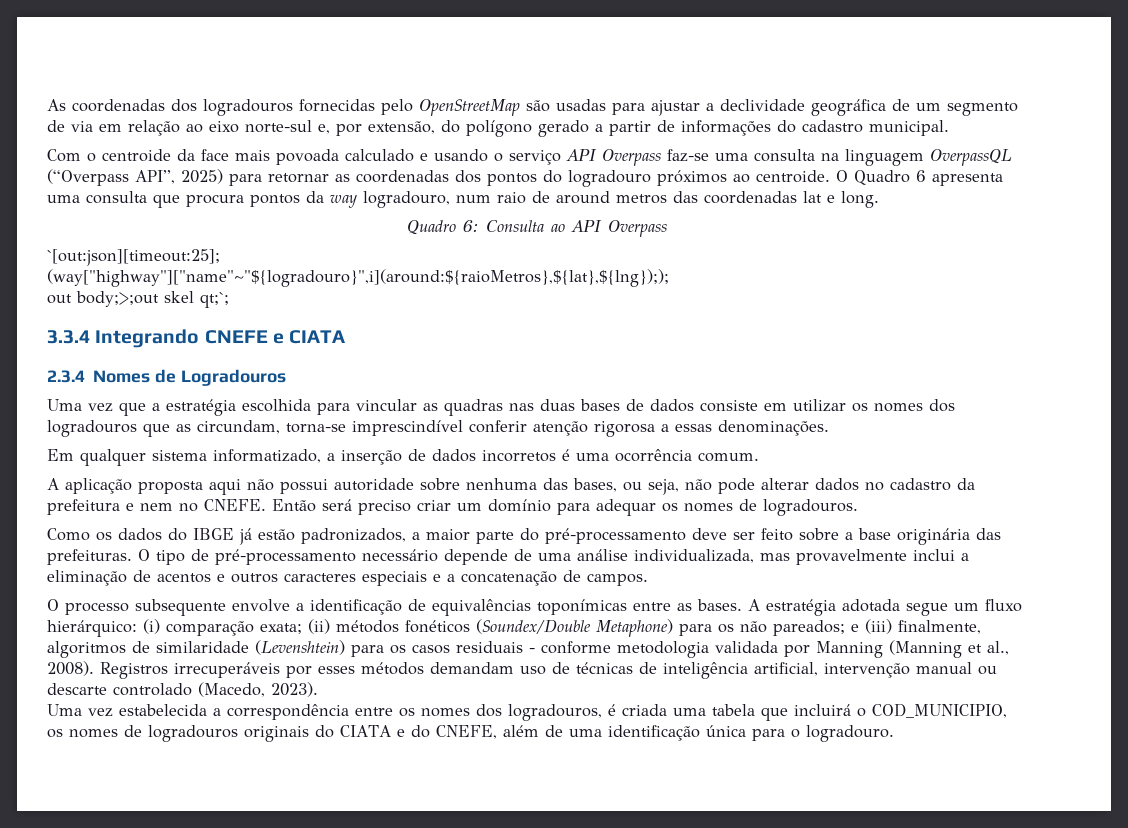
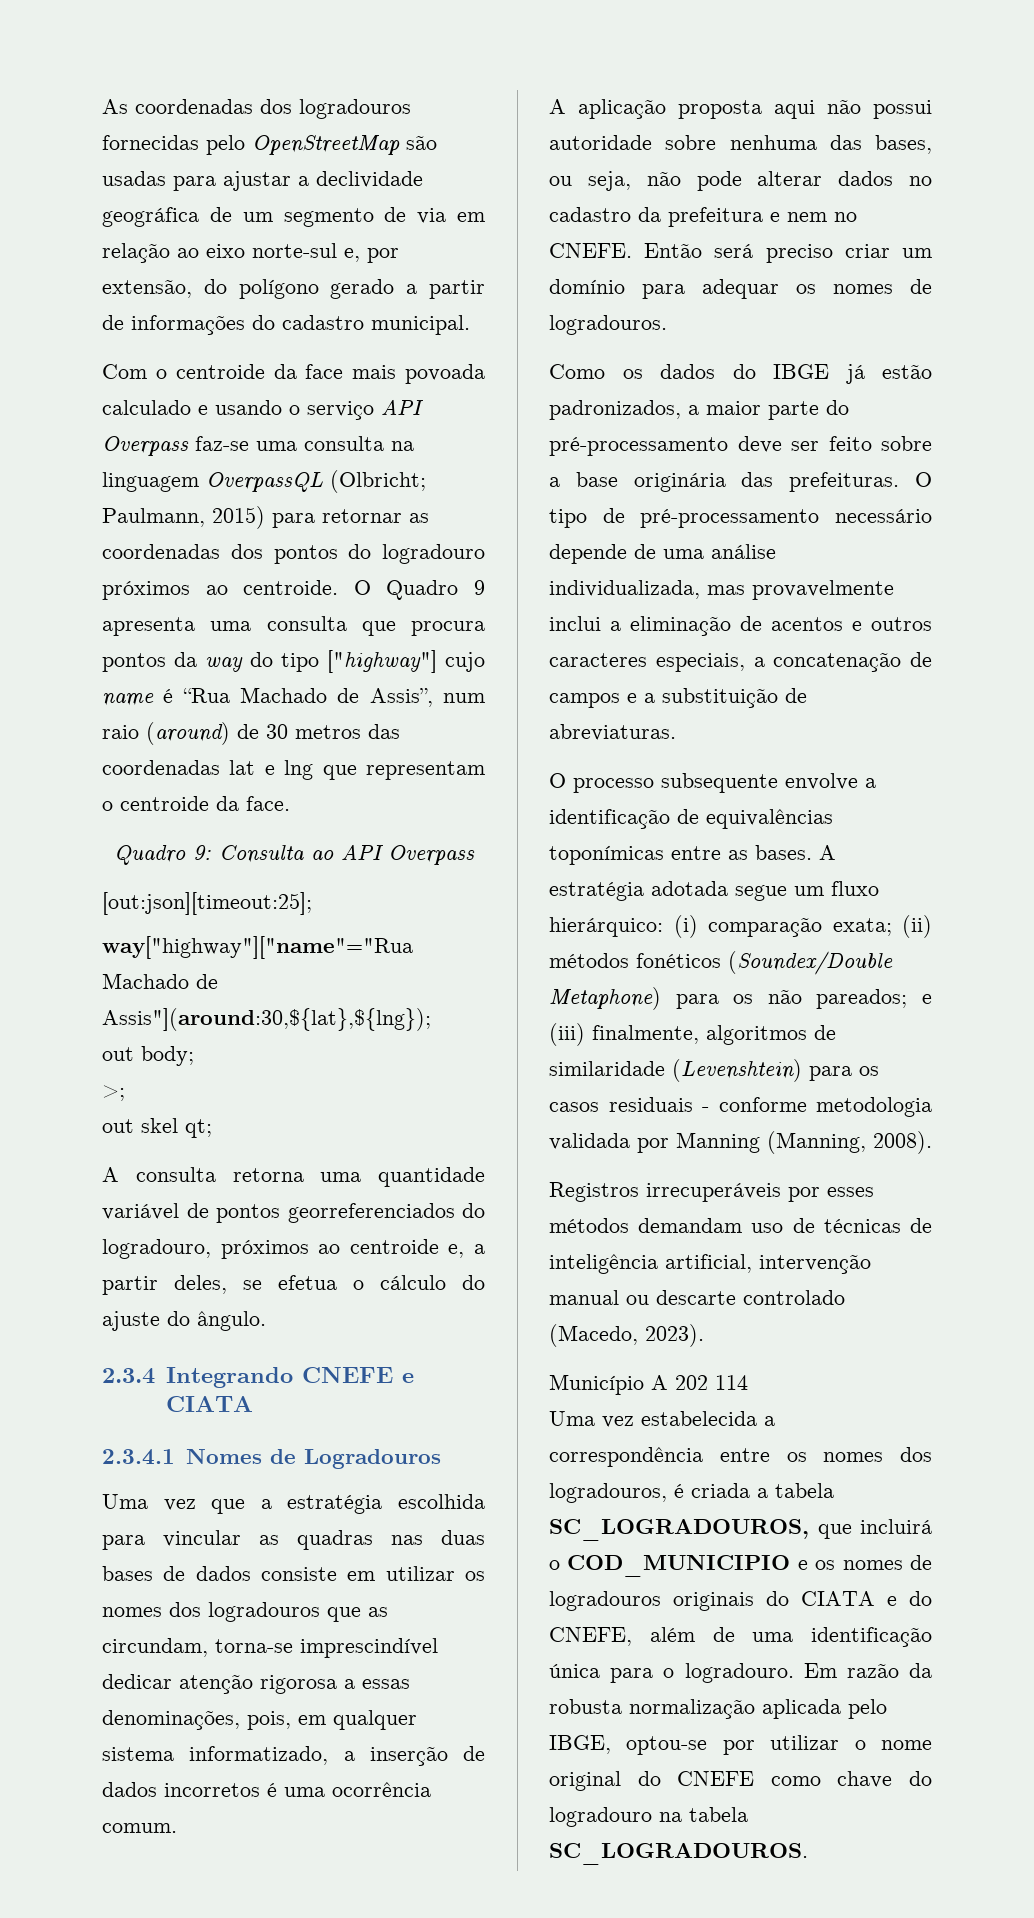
[47,169,223,186] (“Overpass API”, 2025) -> [330,470,426,493] [102,506,265,529] (Olbricht; Paulmann, 2015)
[916,170,926,182] 6 -> [474,580,485,595] 9
[363,191,610,208] logradouro, num raio de around -> [250,650,485,673] [102,687,485,707] [102,722,288,745] do tipo ["highway"] cujo name é “Rua Machado de Assis”, num raio (around) de 30
[841,191,879,208] [407,220,479,235] long. // Quadro 6: -> [284,760,485,780] [102,796,290,811] [113,845,211,865] lng que representam o centroide da face. // Quadro 9:
[47,249,220,266] [47,269,669,287] [47,291,229,308] [47,330,90,344] `[out:json][timeout:25]; // (way["highway"]["name"~"${logradouro}",i](around:${raioMetros},${lat},${lng});); // out body;>;out skel qt;`; // 3.3.4 -> [102,892,312,915] [102,936,413,959] [102,973,218,989] [102,1008,431,1031] [102,1046,194,1066] [102,1085,125,1101] [102,1118,212,1138] [102,1167,485,1187] [102,1203,485,1223] [102,1239,485,1259] [102,1275,485,1295] [102,1311,266,1331] [102,1368,155,1384] [out:json][timeout:25]; // way["highway"]["name"="Rua Machado de Assis"](around:30,${lat},${lng}); // out body; // >; // out skel qt; // A consulta retorna uma quantidade variável de pontos georreferenciados do logradouro, próximos ao centroide e, a partir deles, se efetua o cálculo do ajuste do ângulo. // 2.3.4
[47,370,85,383] 2.3.4 -> [102,1449,175,1465] 2.3.4.1
[469,420,527,433] conferir -> [102,1674,172,1689] dedicar
[718,420,829,436] [47,449,74,461] denominações. // Em -> [102,1710,326,1730] denominações, pois, em
[362,571,441,586] especiais e -> [655,653,745,672] especiais,
[587,573,648,586] campos. -> [549,688,807,708] [549,724,676,741] campos e a substituição de abreviaturas.
[889,640,1009,658] (Manning et al., -> [767,1131,866,1154] (Manning,
(94, 668) none -> (932, 1142) //
(318, 689) none -> [549,1374,748,1395] // Município A 202 114
[673,704,755,716] uma tabela -> [757,1483,834,1498] [549,1519,809,1541] a tabela SC_LOGRADOUROS,
[872,703,1007,718] COD_MUNICIPIO, -> [567,1555,808,1577] COD_MUNICIPIO e
(894, 733) none -> [803,1663,932,1678] [549,1699,887,1719] [549,1735,932,1755] [549,1771,932,1791] [549,1807,748,1827] [549,1843,808,1865] Em razão da robusta normalização aplicada pelo IBGE, optou-se por utilizar o nome original do CNEFE como chave do logradouro na tabela SC_LOGRADOUROS.

